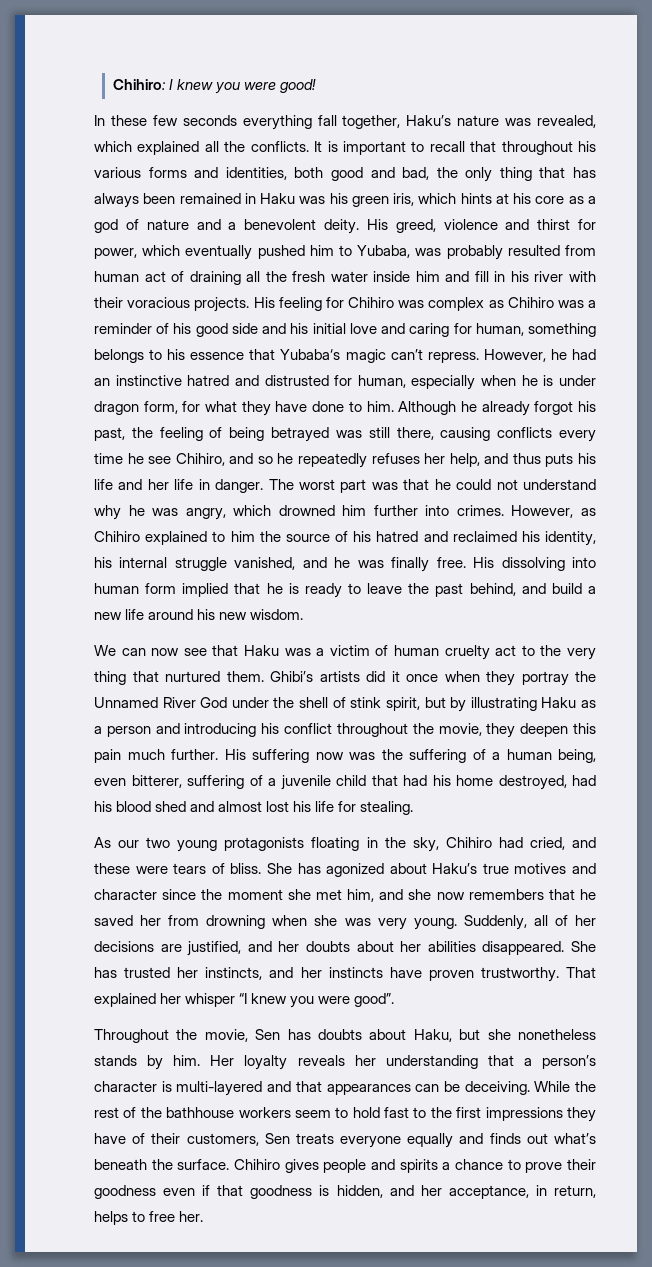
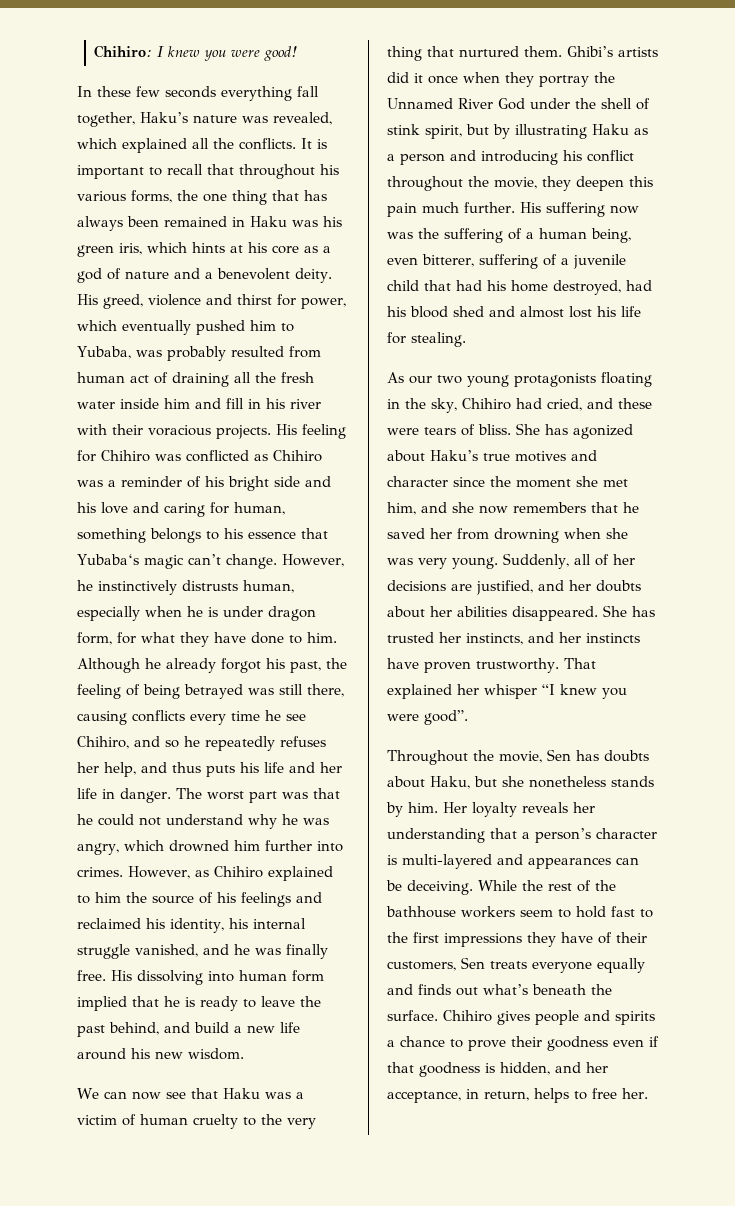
[148,167,493,182] forms and identities, both good and bad, the only -> [131,190,227,203] forms, the one
[428,297,485,311] complex -> [186,450,249,462] conflicted
[195,323,228,337] good -> [228,476,269,491] bright
[312,323,346,334] initial -> (96, 507) none
[427,352,479,363] repress. -> [226,554,277,569] change.
[571,349,596,360] [94,375,353,386] had an instinctive hatred and distrusted for -> [98,580,238,595] instinctively distrusts
[376,531,419,542] hatred -> [241,892,291,907] feelings
[495,645,517,656] act -> (238, 1121) none
[295,1081,322,1092] that -> (523, 859) none

